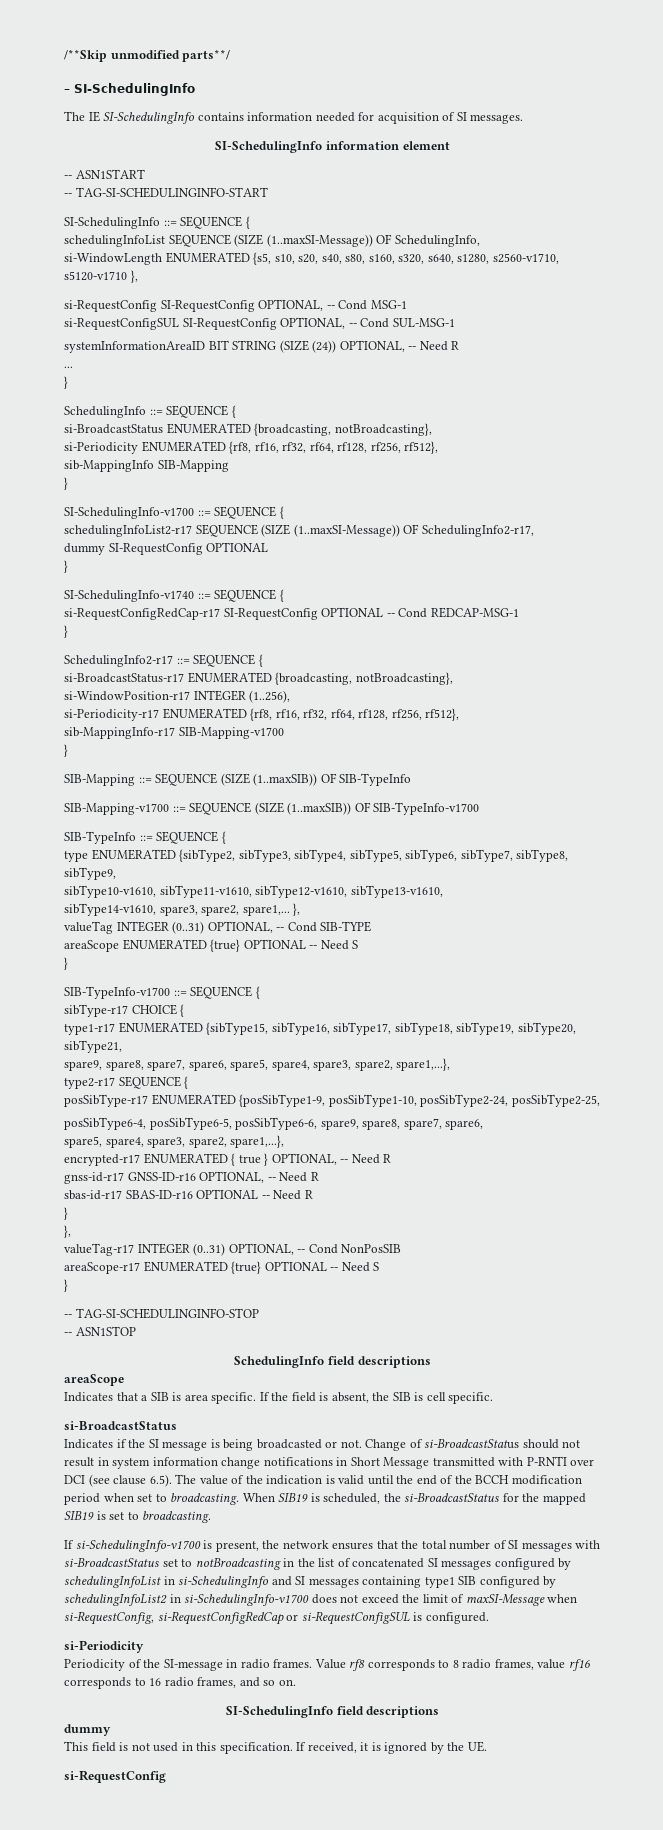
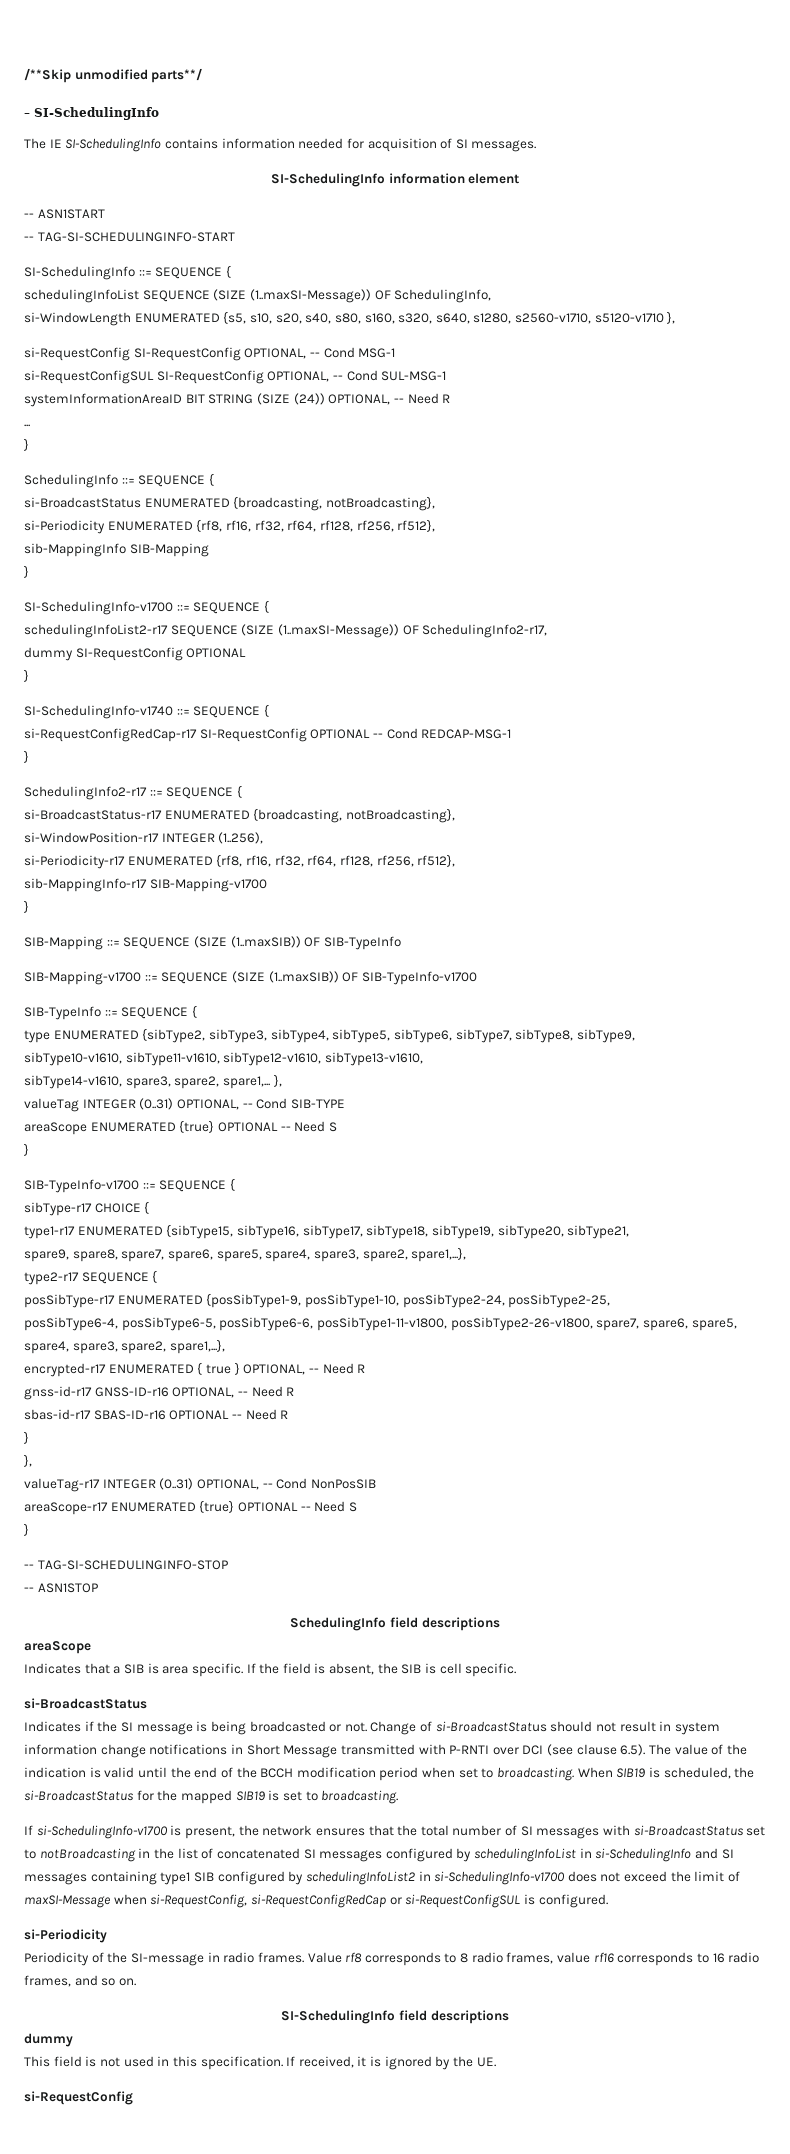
[320,1118,484,1130] spare9, spare8, spare7, spare6, // -> [316,1317,688,1331] posSibType1-11-v1800, posSibType2-26-v1800, spare7, spare6,

